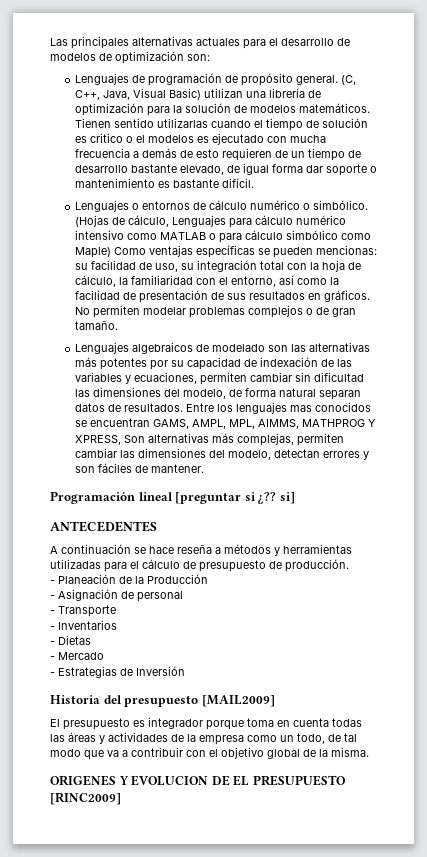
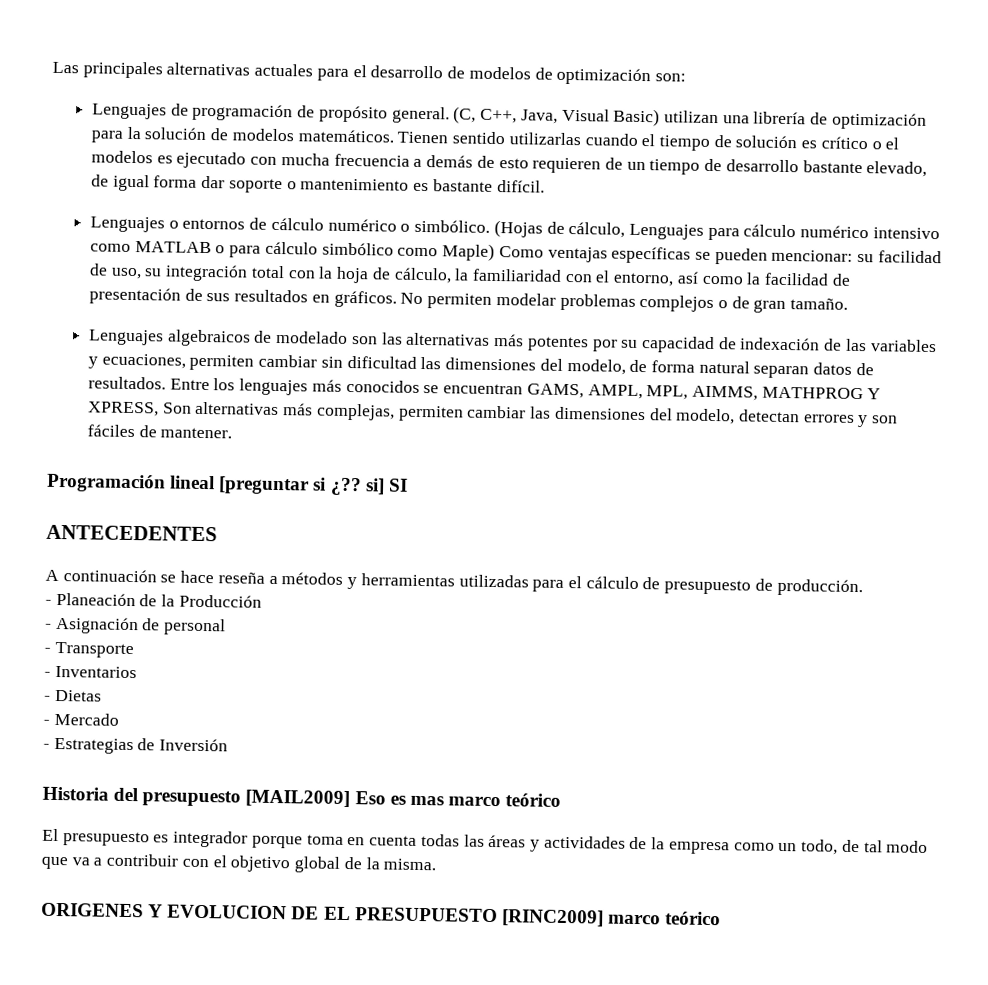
[89,133,123,143] critico -> [820,136,868,150] crítico
[315,245,377,255] mencionas: -> [771,249,854,262] mencionar:
[289,405,312,412] mas -> [311,379,342,392] más
(295, 498) none -> [388,478,408,492] SI
(275, 701) none -> [354,791,562,807] Eso es mas marco teórico
(121, 798) none -> [607,911,722,926] marco teórico

